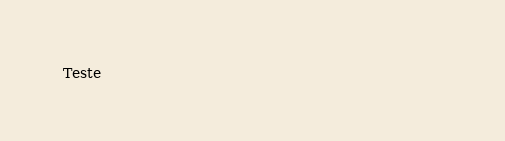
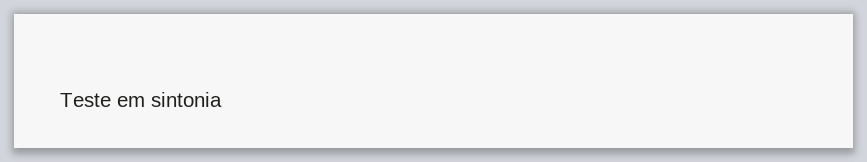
(101, 73) none -> [117,92,222,107] em sintonia

